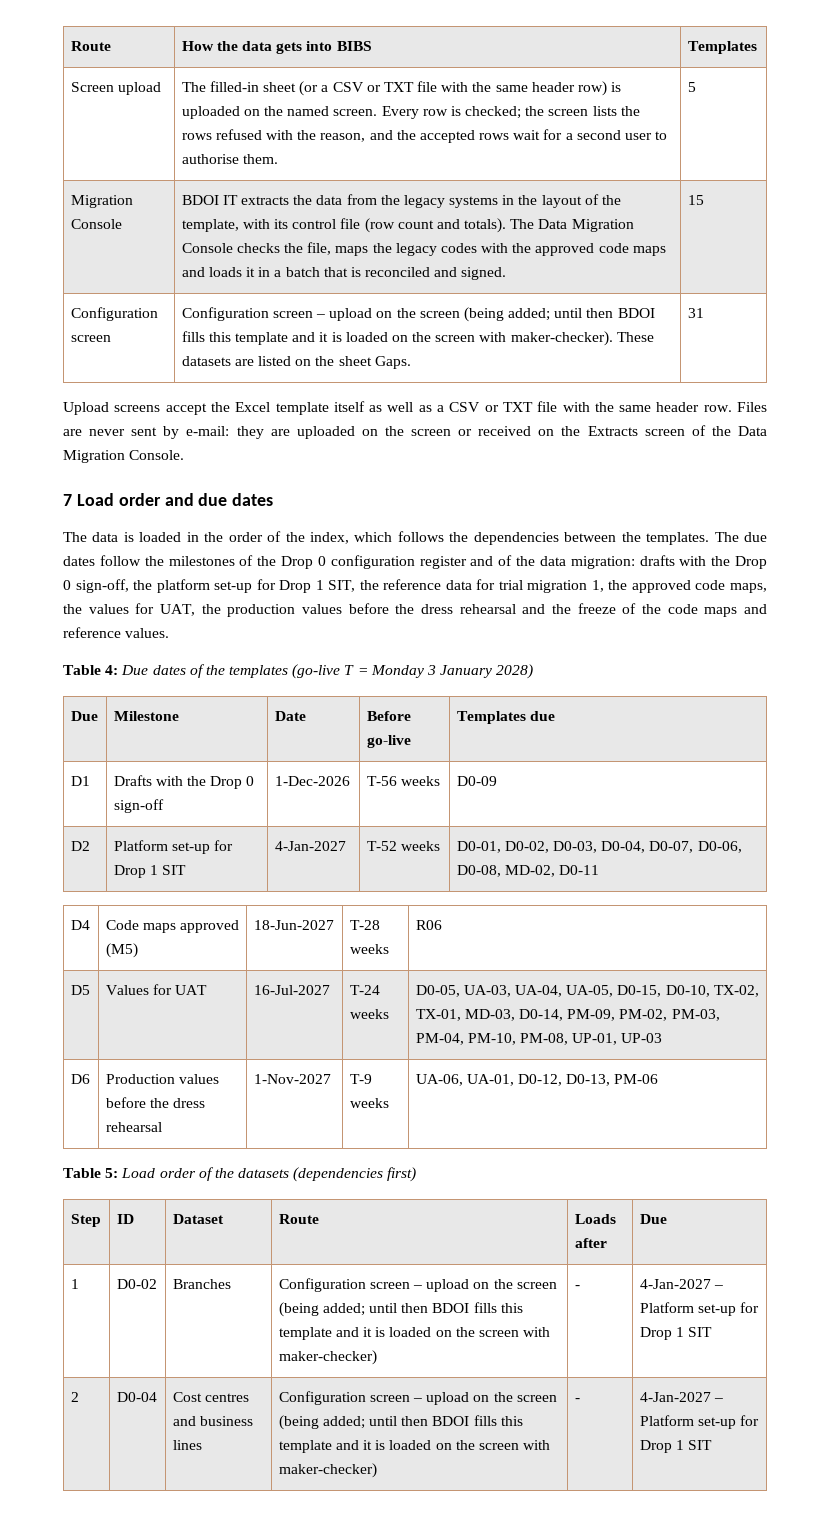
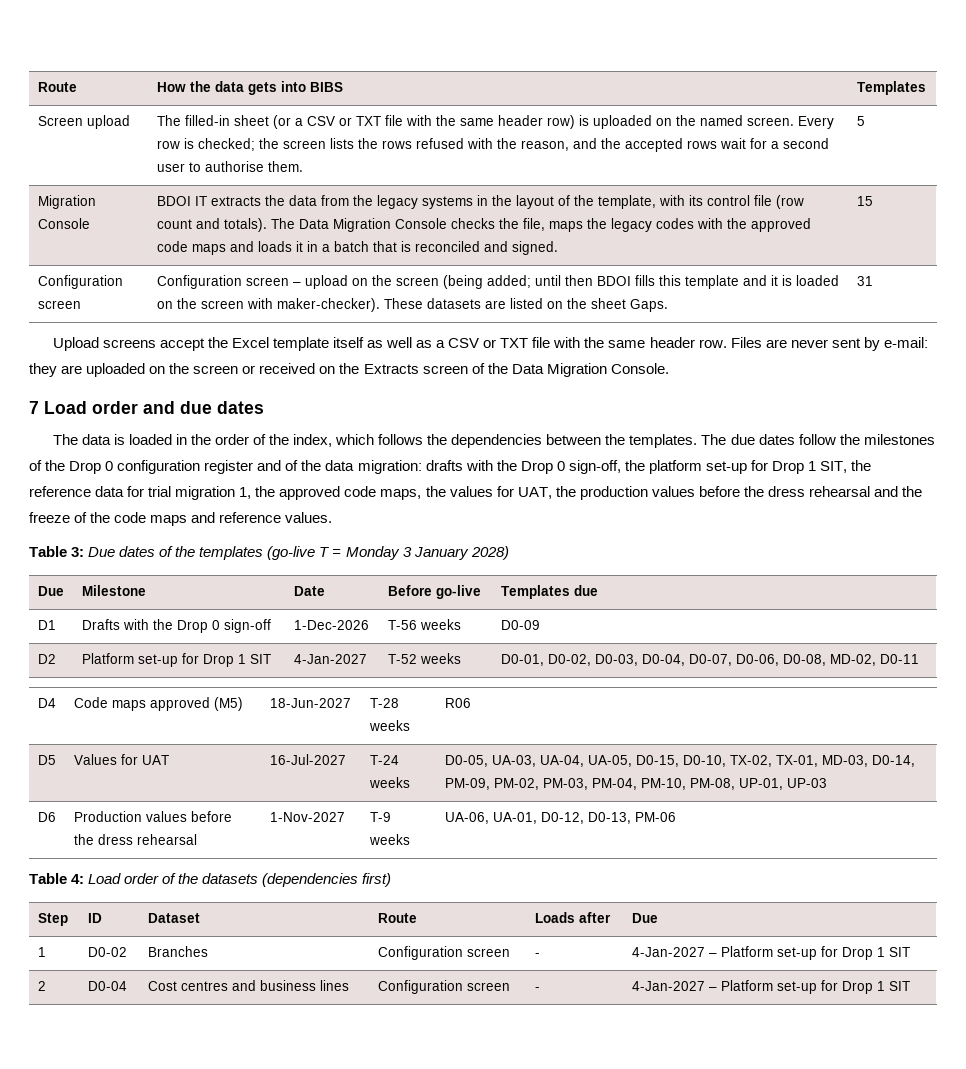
[105,665,119,675] 4: -> [71,547,85,557] 3:
[105,1168,119,1178] 5: -> [71,874,85,884] 4:
[412,1279,557,1292] [278,1302,523,1317] [278,1327,551,1340] [278,1350,377,1365] – upload on the screen (being added; until then BDOI fills this template and it is loaded on the screen with maker-checker) -> (510, 952) none
[412,1392,557,1405] [278,1415,523,1430] [278,1440,551,1453] [278,1463,377,1478] – upload on the screen (being added; until then BDOI fills this template and it is loaded on the screen with maker-checker) -> (510, 986) none

